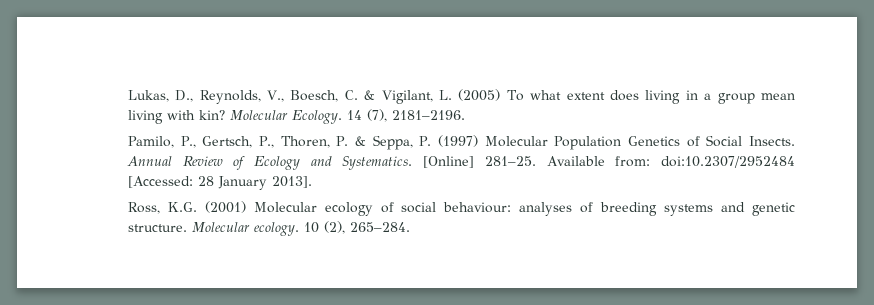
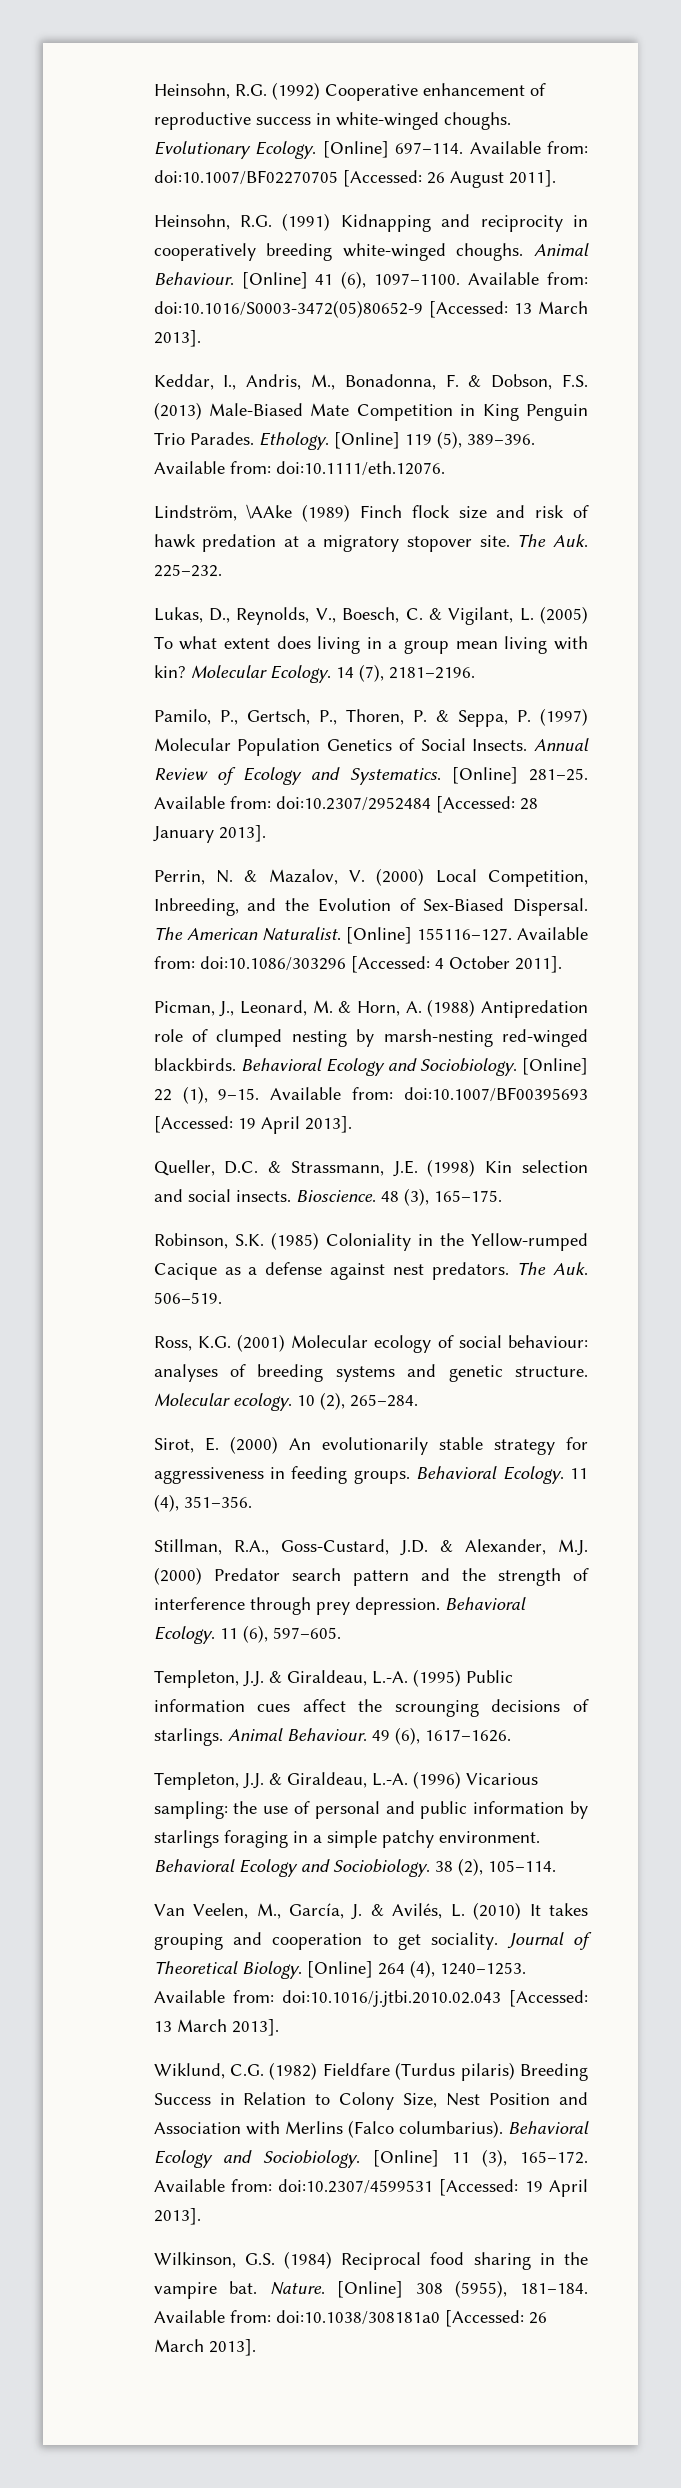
(127, 96) none -> [153,82,546,101] [153,112,511,130] [153,141,588,159] [153,170,556,188] [153,213,588,232] [153,243,589,261] [153,271,588,289] [153,300,588,318] [153,330,201,347] [153,374,588,390] [153,402,588,421] [153,431,535,450] [153,461,445,476] [153,504,589,522] [153,534,588,552] [153,564,222,577] Heinsohn, R.G. (1992) Cooperative enhancement of reproductive success in white-winged choughs. Evolutionary Ecology. [Online] 697–114. Available from: doi:10.1007/BF02270705 [Accessed: 26 August 2011]. // Heinsohn, R.G. (1991) Kidnapping and reciprocity in cooperatively breeding white-winged choughs. Animal Behaviour. [Online] 41 (6), 1097–1100. Available from: doi:10.1016/S0003-3472(05)80652-9 [Accessed: 13 March 2013]. // Keddar, I., Andris, M., Bonadonna, F. & Dobson, F.S. (2013) Male-Biased Mate Competition in King Penguin Trio Parades. Ethology. [Online] 119 (5), 389–396. Available from: doi:10.1111/eth.12076. // Lindström, \AAke (1989) Finch flock size and risk of hawk predation at a migratory stopover site. The Auk. 225–232. //
(312, 182) none -> [153,868,588,887] [153,898,588,916] [153,927,588,944] [153,956,562,973] [153,999,588,1018] [153,1029,588,1047] [153,1058,588,1076] [153,1086,588,1104] [153,1116,352,1134] [153,1159,588,1177] [153,1188,502,1206] [153,1232,588,1251] [153,1262,588,1280] [153,1292,222,1304] // Perrin, N. & Mazalov, V. (2000) Local Competition, Inbreeding, and the Evolution of Sex‐Biased Dispersal. The American Naturalist. [Online] 155116–127. Available from: doi:10.1086/303296 [Accessed: 4 October 2011]. // Picman, J., Leonard, M. & Horn, A. (1988) Antipredation role of clumped nesting by marsh-nesting red-winged blackbirds. Behavioral Ecology and Sociobiology. [Online] 22 (1), 9–15. Available from: doi:10.1007/BF00395693 [Accessed: 19 April 2013]. // Queller, D.C. & Strassmann, J.E. (1998) Kin selection and social insects. Bioscience. 48 (3), 165–175. // Robinson, S.K. (1985) Coloniality in the Yellow-rumped Cacique as a defense against nest predators. The Auk. 506–519.
(410, 227) none -> [153,1436,588,1455] [153,1466,588,1484] [153,1494,252,1512] [153,1539,588,1556] [153,1567,589,1586] [153,1597,526,1615] [153,1625,341,1644] [153,1669,513,1688] [153,1699,589,1717] [153,1727,511,1746] [153,1771,538,1790] [153,1801,588,1819] [153,1830,540,1848] [153,1858,556,1877] [153,1902,588,1920] [153,1932,592,1950] [153,1960,526,1979] [153,1990,588,2007] [153,2019,279,2036] [153,2062,588,2081] [153,2092,588,2110] [153,2120,589,2138] [153,2149,588,2168] [153,2179,588,2197] [153,2208,201,2225] [153,2251,588,2270] [153,2280,588,2299] [153,2310,547,2327] [153,2339,256,2356] // Sirot, E. (2000) An evolutionarily stable strategy for aggressiveness in feeding groups. Behavioral Ecology. 11 (4), 351–356. // Stillman, R.A., Goss-Custard, J.D. & Alexander, M.J. (2000) Predator search pattern and the strength of interference through prey depression. Behavioral Ecology. 11 (6), 597–605. // Templeton, J.J. & Giraldeau, L.-A. (1995) Public information cues affect the scrounging decisions of starlings. Animal Behaviour. 49 (6), 1617–1626. // Templeton, J.J. & Giraldeau, L.-A. (1996) Vicarious sampling: the use of personal and public information by starlings foraging in a simple patchy environment. Behavioral Ecology and Sociobiology. 38 (2), 105–114. // Van Veelen, M., García, J. & Avilés, L. (2010) It takes grouping and cooperation to get sociality. Journal of Theoretical Biology. [Online] 264 (4), 1240–1253. Available from: doi:10.1016/j.jtbi.2010.02.043 [Accessed: 13 March 2013]. // Wiklund, C.G. (1982) Fieldfare (Turdus pilaris) Breeding Success in Relation to Colony Size, Nest Position and Association with Merlins (Falco columbarius). Behavioral Ecology and Sociobiology. [Online] 11 (3), 165–172. Available from: doi:10.2307/4599531 [Accessed: 19 April 2013]. // Wilkinson, G.S. (1984) Reciprocal food sharing in the vampire bat. Nature. [Online] 308 (5955), 181–184. Available from: doi:10.1038/308181a0 [Accessed: 26 March 2013].

